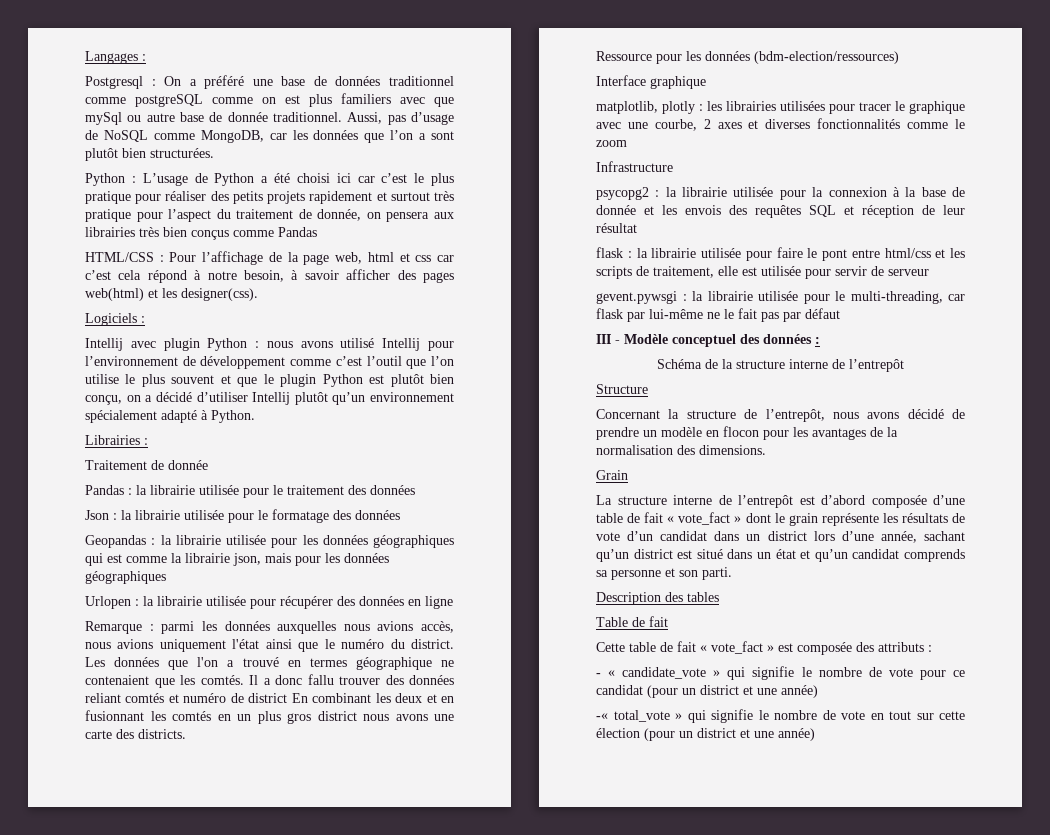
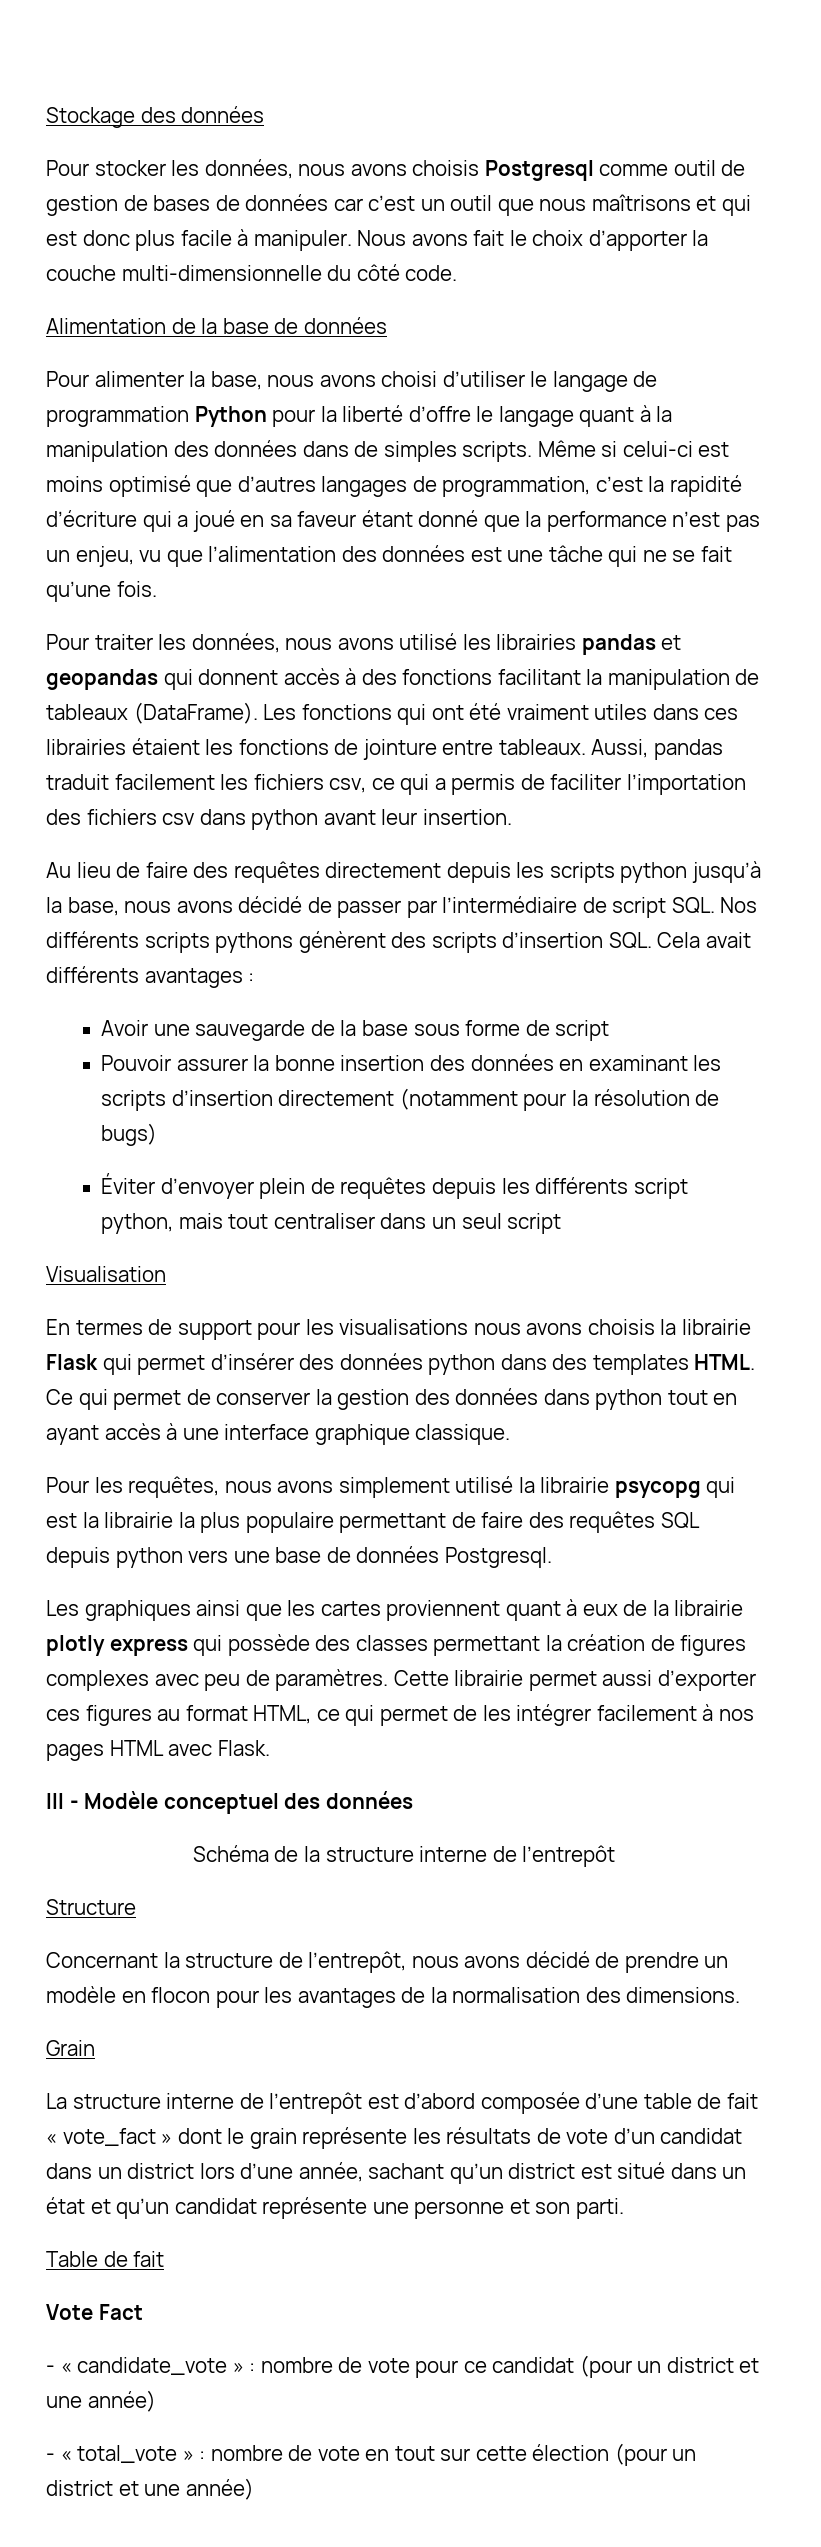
[85,51,146,64] [85,75,454,89] [85,93,454,107] [85,112,454,125] [85,130,454,143] [85,148,214,161] [85,173,454,186] [85,191,455,204] [85,209,454,222] [85,227,317,240] [85,251,455,265] [85,269,454,283] [85,288,258,301] [85,313,145,326] [85,338,454,351] [85,356,455,369] [85,374,455,387] [85,392,454,405] [85,410,255,423] [85,435,148,445] [85,460,208,470] [85,485,415,498] [85,509,400,523] [85,535,454,548] [85,553,389,566] [85,571,166,584] [85,596,453,609] [85,621,454,634] [85,639,455,652] [85,657,454,670] [85,674,454,688] [85,693,454,703] [85,710,454,724] [85,729,186,739] [596,51,899,64] [596,75,706,89] [596,101,965,114] [596,118,965,131] [596,140,627,147] [596,161,673,172] [596,187,965,200] [596,205,965,218] [596,223,637,233] [596,247,965,261] [596,266,929,279] [596,291,965,304] [596,308,840,322] Langages : // Postgresql : On a préféré une base de données traditionnel comme postgreSQL comme on est plus familiers avec que mySql ou autre base de donnée traditionnel. Aussi, pas d’usage de NoSQL comme MongoDB, car les données que l’on a sont plutôt bien structurées. // Python : L’usage de Python a été choisi ici car c’est le plus pratique pour réaliser des petits projets rapidement et surtout très pratique pour l’aspect du traitement de donnée, on pensera aux librairies très bien conçus comme Pandas // HTML/CSS : Pour l’affichage de la page web, html et css car c’est cela répond à notre besoin, à savoir afficher des pages web(html) et les designer(css). // Logiciels : // Intellij avec plugin Python : nous avons utilisé Intellij pour l’environnement de développement comme c’est l’outil que l’on utilise le plus souvent et que le plugin Python est plutôt bien conçu, on a décidé d’utiliser Intellij plutôt qu’un environnement spécialement adapté à Python. // Librairies : // Traitement de donnée // Pandas : la librairie utilisée pour le traitement des données // Json : la librairie utilisée pour le formatage des données // Geopandas : la librairie utilisée pour les données géographiques qui est comme la librairie json, mais pour les données géographiques // Urlopen : la librairie utilisée pour récupérer des données en ligne // Remarque : parmi les données auxquelles nous avions accès, nous avions uniquement l'état ainsi que le numéro du district. Les données que l'on a trouvé en termes géographique ne contenaient que les comtés. Il a donc fallu trouver des données reliant comtés et numéro de district En combinant les deux et en fusionnant les comtés en un plus gros district nous avons une carte des districts. // Ressource pour les données (bdm-election/ressources) // Interface graphique // matplotlib, plotly : les librairies utilisées pour tracer le graphique avec une courbe, 2 axes et diverses fonctionnalités comme le zoom // Infrastructure // psycopg2 : la librairie utilisée pour la connexion à la base de donnée et les envois des requêtes SQL et réception de leur résultat // flask : la librairie utilisée pour faire le pont entre html/css et les scripts de traitement, elle est utilisée pour servir de serveur // gevent.pywsgi : la librairie utilisée pour le multi-threading, car flask par lui-même ne le fait pas par défaut -> [46,106,265,128] [46,159,746,181] [46,194,751,216] [46,229,709,251] [46,264,458,281] [46,317,387,334] [46,371,658,392] [46,405,673,427] [46,440,730,462] [46,475,742,497] [46,510,760,532] [46,545,732,567] [46,581,157,602] [46,633,682,655] [46,668,760,690] [46,702,739,725] [46,738,723,760] [46,774,746,795] [46,809,512,830] [46,861,761,883] [46,896,758,918] [46,931,751,953] [46,966,255,988] [101,1020,610,1041] [101,1054,722,1071] [101,1088,720,1111] [101,1123,158,1146] [101,1173,688,1199] [101,1213,562,1234] [46,1266,166,1282] [46,1319,751,1340] [46,1353,756,1375] [46,1388,738,1410] [46,1423,511,1445] [46,1476,736,1498] [46,1511,700,1533] [46,1546,552,1568] [46,1599,744,1621] [46,1634,747,1656] [46,1669,756,1691] [46,1704,754,1726] [46,1740,270,1761] Stockage des données // Pour stocker les données, nous avons choisis Postgresql comme outil de gestion de bases de données car c’est un outil que nous maîtrisons et qui est donc plus facile à manipuler. Nous avons fait le choix d’apporter la couche multi-dimensionnelle du côté code. // Alimentation de la base de données // Pour alimenter la base, nous avons choisi d’utiliser le langage de programmation Python pour la liberté d’offre le langage quant à la manipulation des données dans de simples scripts. Même si celui-ci est moins optimisé que d’autres langages de programmation, c’est la rapidité d’écriture qui a joué en sa faveur étant donné que la performance n’est pas un enjeu, vu que l’alimentation des données est une tâche qui ne se fait qu’une fois. // Pour traiter les données, nous avons utilisé les librairies pandas et geopandas qui donnent accès à des fonctions facilitant la manipulation de tableaux (DataFrame). Les fonctions qui ont été vraiment utiles dans ces librairies étaient les fonctions de jointure entre tableaux. Aussi, pandas traduit facilement les fichiers csv, ce qui a permis de faciliter l’importation des fichiers csv dans python avant leur insertion. // Au lieu de faire des requêtes directement depuis les scripts python jusqu’à la base, nous avons décidé de passer par l’intermédiaire de script SQL. Nos différents scripts pythons génèrent des scripts d’insertion SQL. Cela avait différents avantages : // Avoir une sauvegarde de la base sous forme de script // Pouvoir assurer la bonne insertion des données en examinant les scripts d’insertion directement (notamment pour la résolution de bugs) // Éviter d’envoyer plein de requêtes depuis les différents script python, mais tout centraliser dans un seul script // Visualisation // En termes de support pour les visualisations nous avons choisis la librairie Flask qui permet d’insérer des données python dans des templates HTML. Ce qui permet de conserver la gestion des données dans python tout en ayant accès à une interface graphique classique. // Pour les requêtes, nous avons simplement utilisé la librairie psycopg qui est la librairie la plus populaire permettant de faire des requêtes SQL depuis python vers une base de données Postgresql. // Les graphiques ainsi que les cartes proviennent quant à eux de la librairie plotly express qui possède des classes permettant la création de figures complexes avec peu de paramètres. Cette librairie permet aussi d’exporter ces figures au format HTML, ce qui permet de les intégrer facilement à nos pages HTML avec Flask.
[815,337,820,344] : -> (413, 1800) none
[904,549,965,562] [596,570,608,577] comprends sa -> [262,2197,409,2219] représente une
[596,592,719,605] // Description des tables -> (624, 2208) none
[596,641,932,655] Cette table de fait « vote_fact » est composée des attributs : -> [46,2304,143,2320] Vote Fact
[727,666,812,680] qui signifie le -> [249,2363,256,2373] :
[596,709,769,723] -« total_vote » qui signifie le -> [46,2445,206,2463] - « total_vote » :

